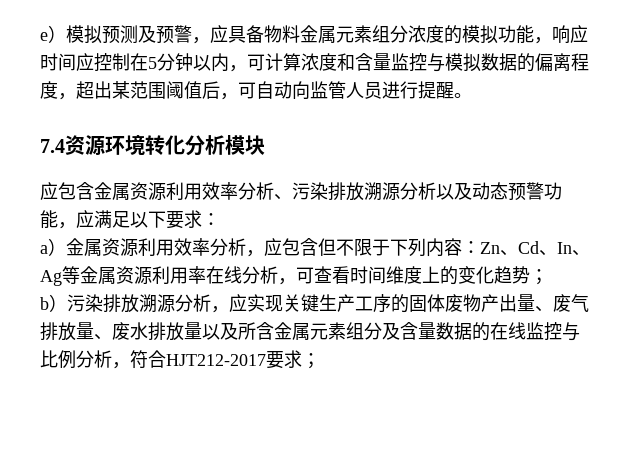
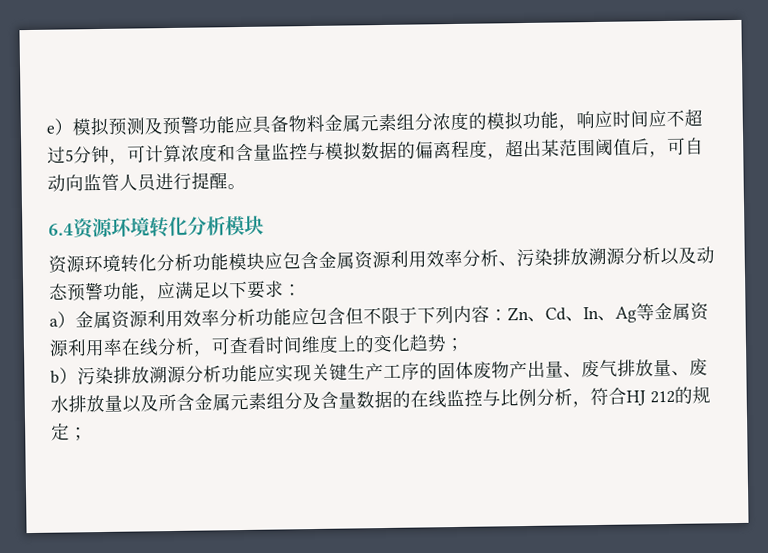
[192,37,210,44] ， -> [198,116,235,134] 功能
[94,53,148,72] 控制在 -> [666,108,703,127] [47,146,66,164] 不超过
[193,53,229,72] 以内 -> (110, 154) none
[40,139,65,153] 7.4 -> [48,223,74,236] 6.4
(265, 145) none -> [48,252,265,274] 资源环境转化分析功能模块
[246,250,264,257] ， -> [255,308,292,326] 功能
[211,306,229,313] ， -> [221,364,258,383] 功能
[166,350,302,369] HJT212-2017要求 -> [626,385,711,406] [51,422,70,441] HJ 212的规定

